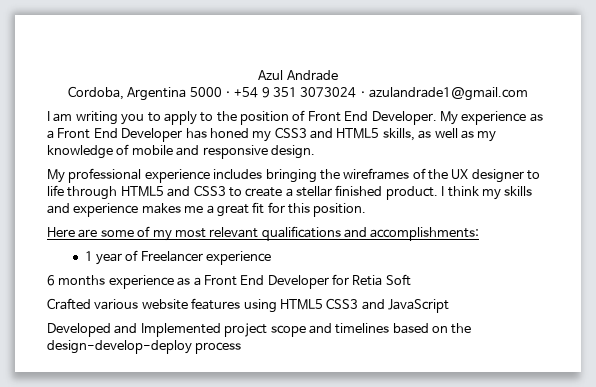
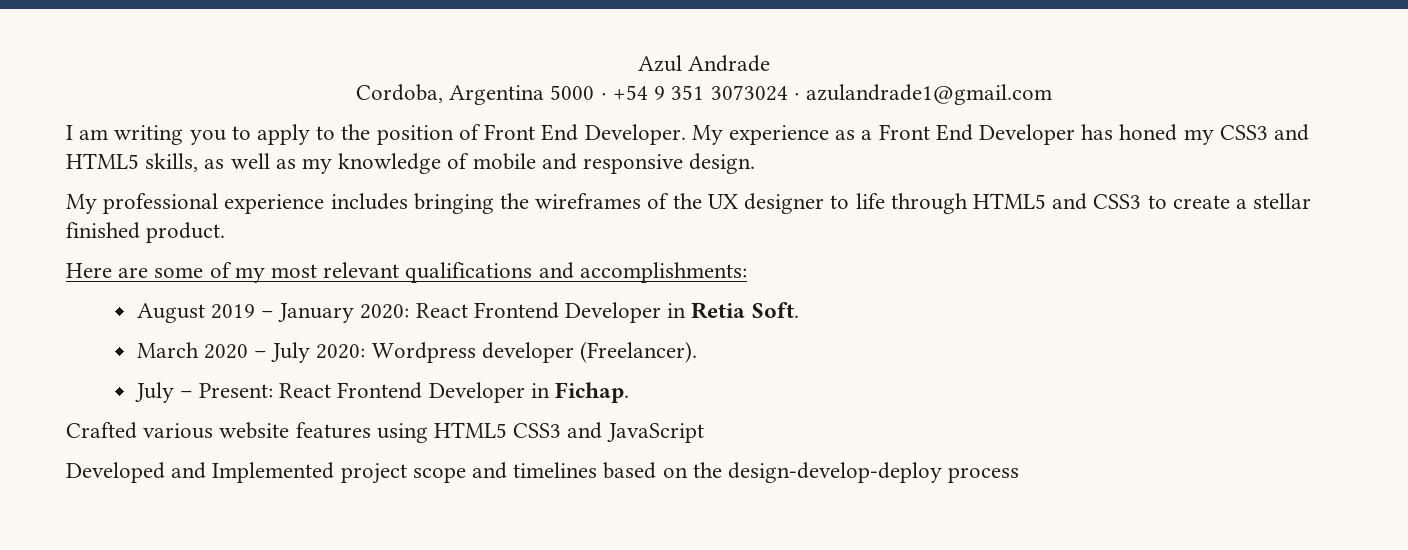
[441,186,533,200] [47,202,367,217] I think my skills and experience makes me a great fit for this position. -> (226, 232) none
[84,250,272,265] [47,274,411,289] 1 year of Freelancer experience // 6 months experience as a Front End Developer for Retia Soft -> [136,302,799,323] [136,341,698,363] [134,382,630,403] August 2019 – January 2020: React Frontend Developer in Retia Soft. // March 2020 – July 2020: Wordpress developer (Freelancer). // July – Present: React Frontend Developer in Fichap.

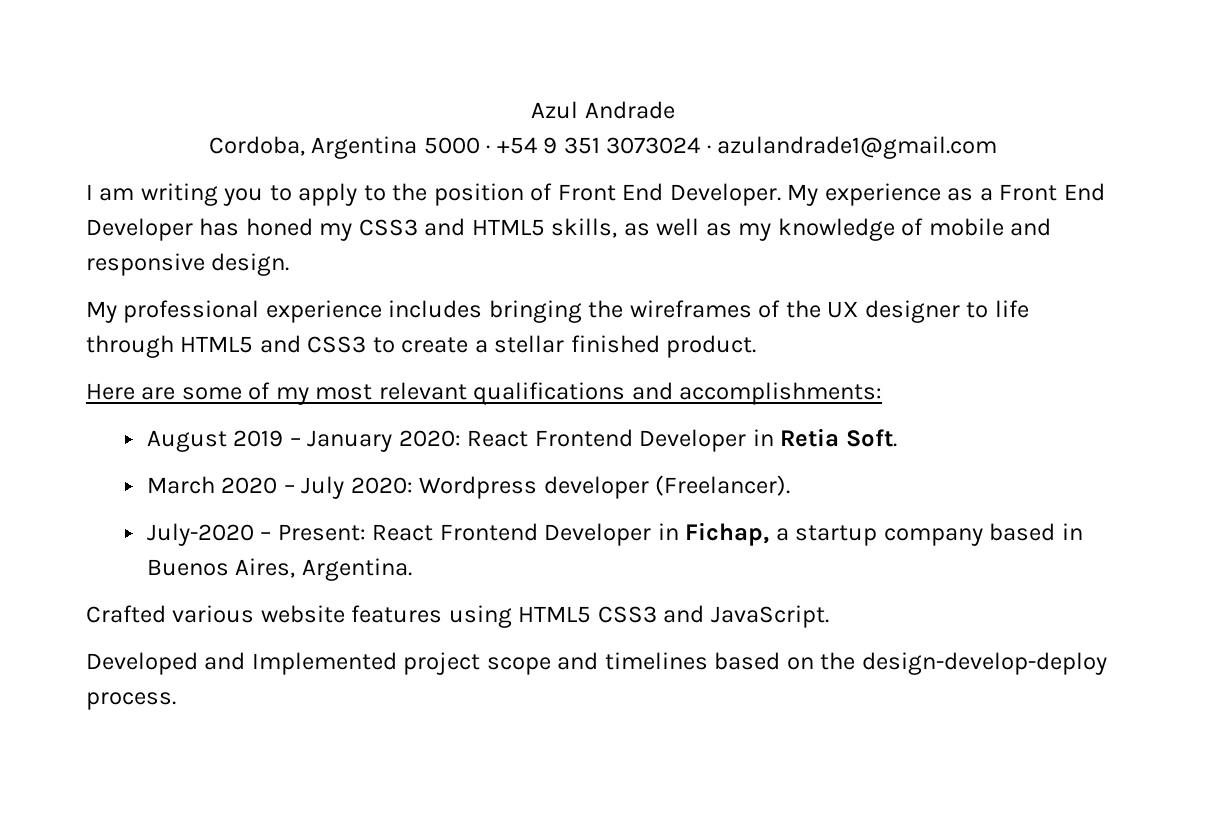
[134,382,174,403] July -> [146,523,254,546] July-2020
[555,382,630,403] Fichap. -> [685,522,1083,546] [146,558,412,581] Fichap, a startup company based in Buenos Aires, Argentina.
[606,423,704,443] JavaScript -> [710,605,829,628] JavaScript.
[948,467,1020,483] process -> [86,692,176,710] process.

